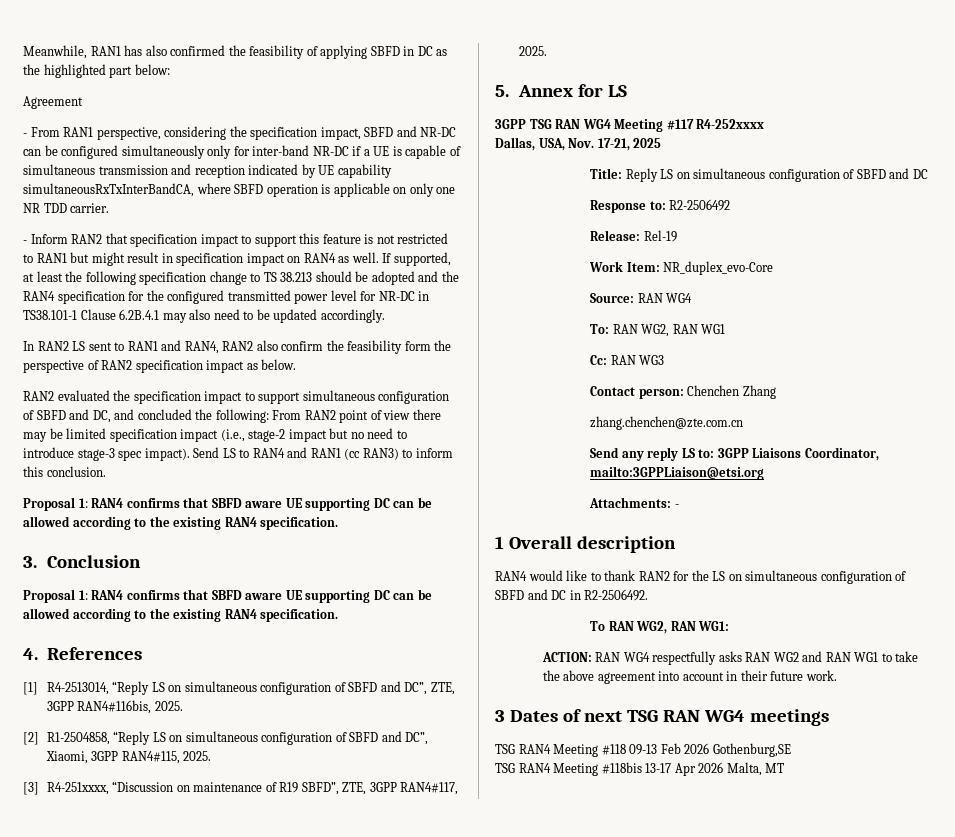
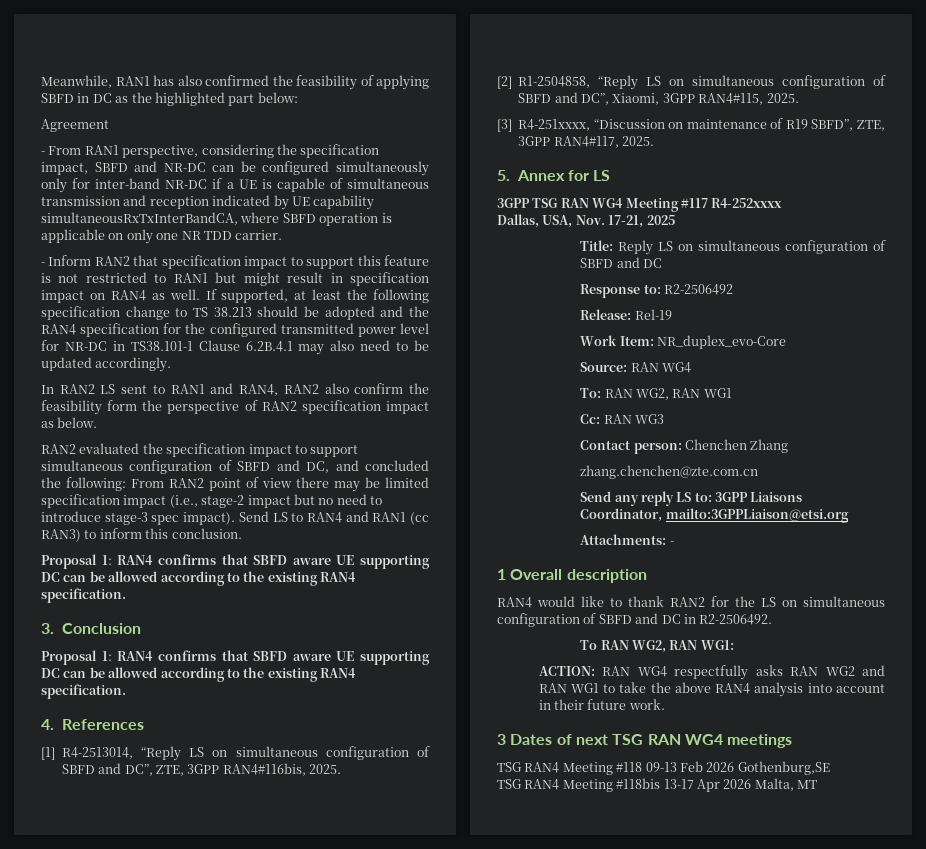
[597,672,656,684] agreement -> [715,682,804,697] RAN4 analysis

